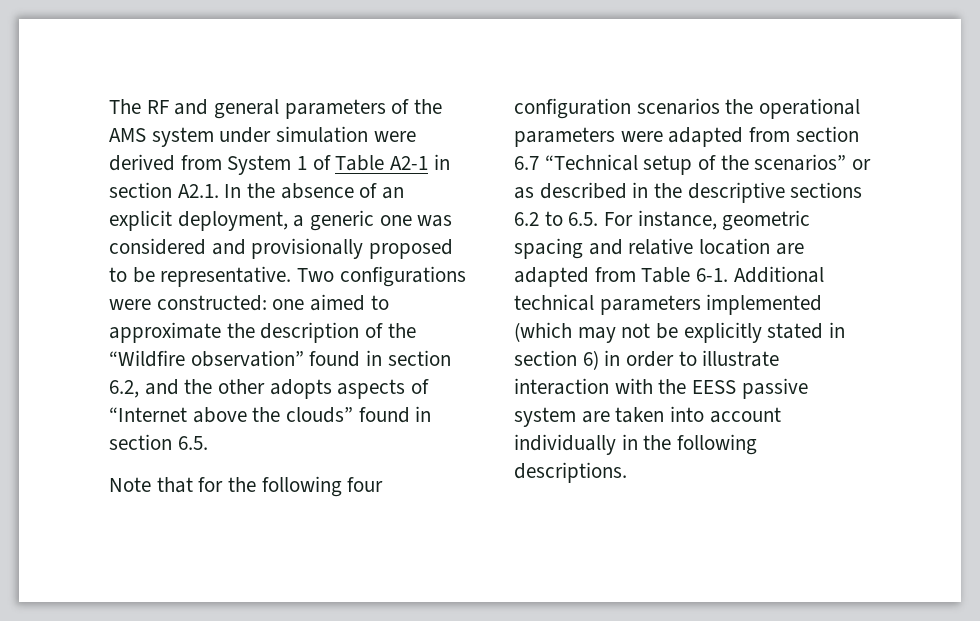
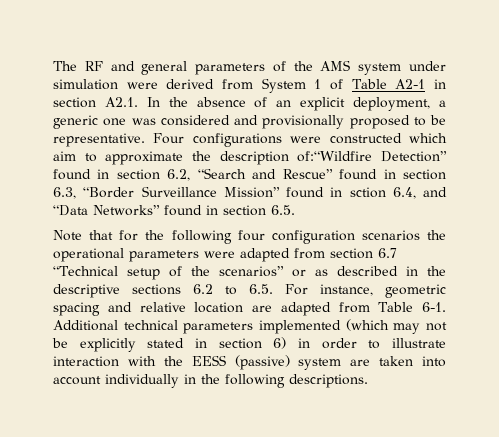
[297,268,335,282] Two -> [153,133,185,144] Four
[156,294,366,311] constructed: one aimed -> [329,133,447,144] [53,151,76,161] constructed which aim
[365,323,416,338] [109,350,451,367] [109,379,430,399] [109,407,354,423] of the “Wildfire observation” found in section 6.2, and the other adopts aspects of “Internet above the clouds” -> [297,151,447,162] [53,168,447,181] [53,186,447,199] [53,205,160,216] of:“Wildfire Detection” found in section 6.2, “Search and Rescue” found in section 6.3, “Border Surveillance Mission” found in sction 6.4, and “Data Networks”
[741,378,808,399] passive -> [234,355,290,370] (passive)

